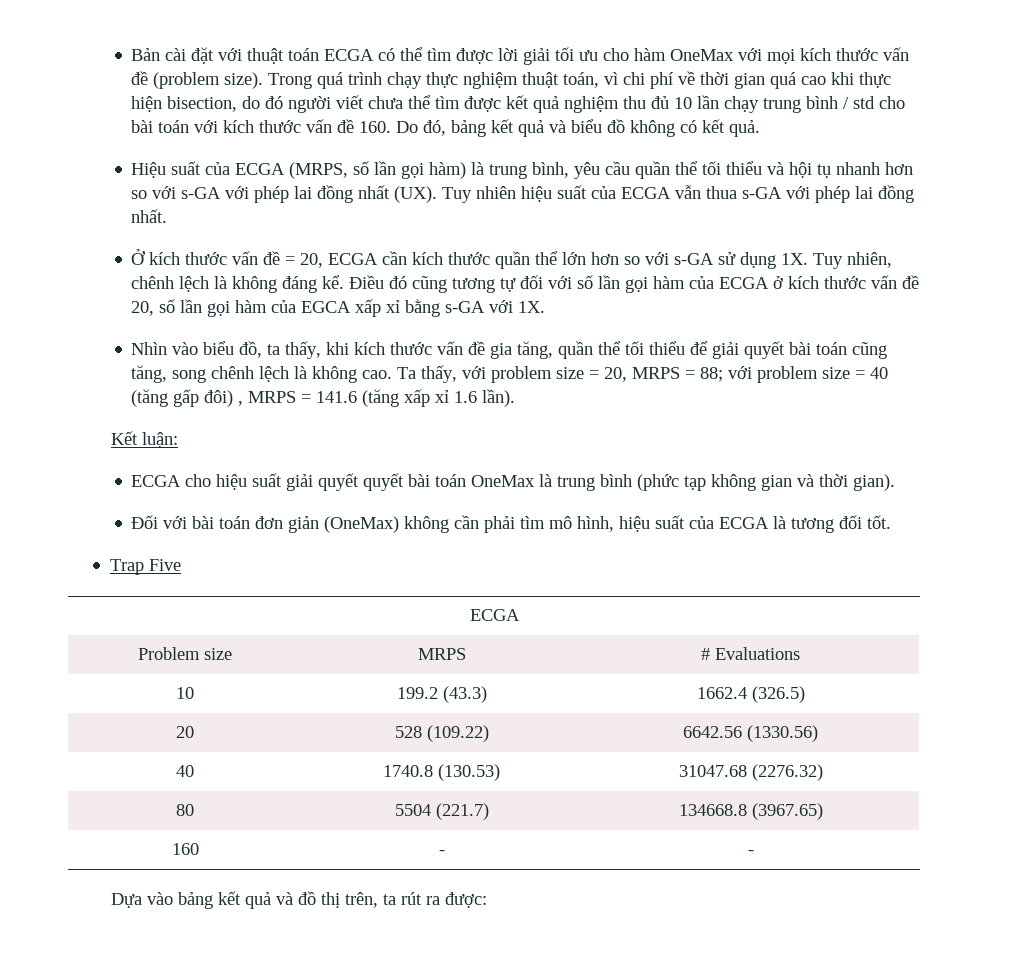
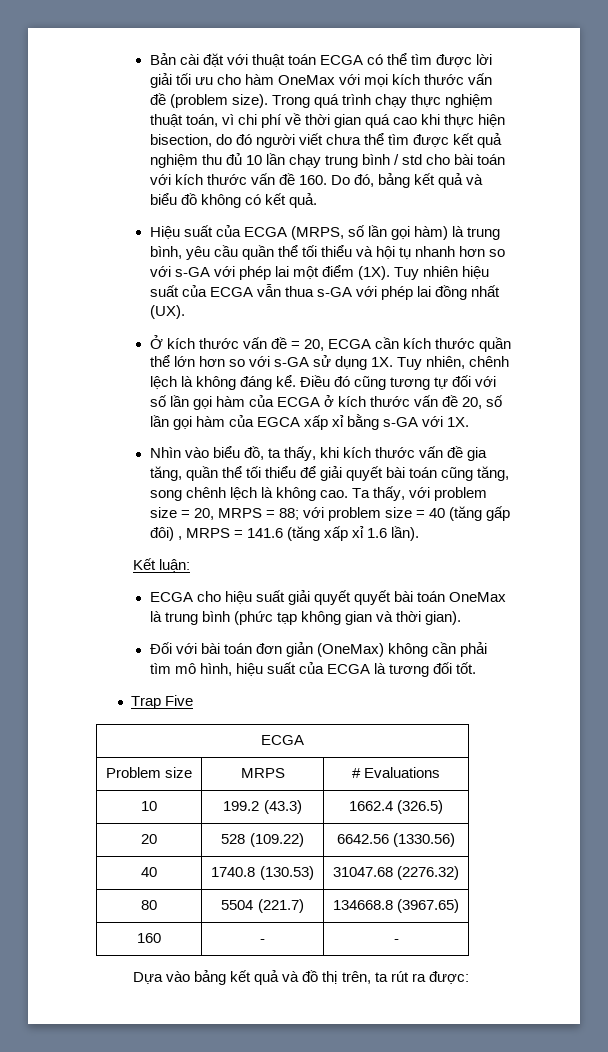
[317,185,438,203] đồng nhất (UX). -> [292,265,390,280] một điểm (1X).
[131,209,168,223] nhất. -> [471,285,501,297] [149,305,185,319] nhất (UX).

